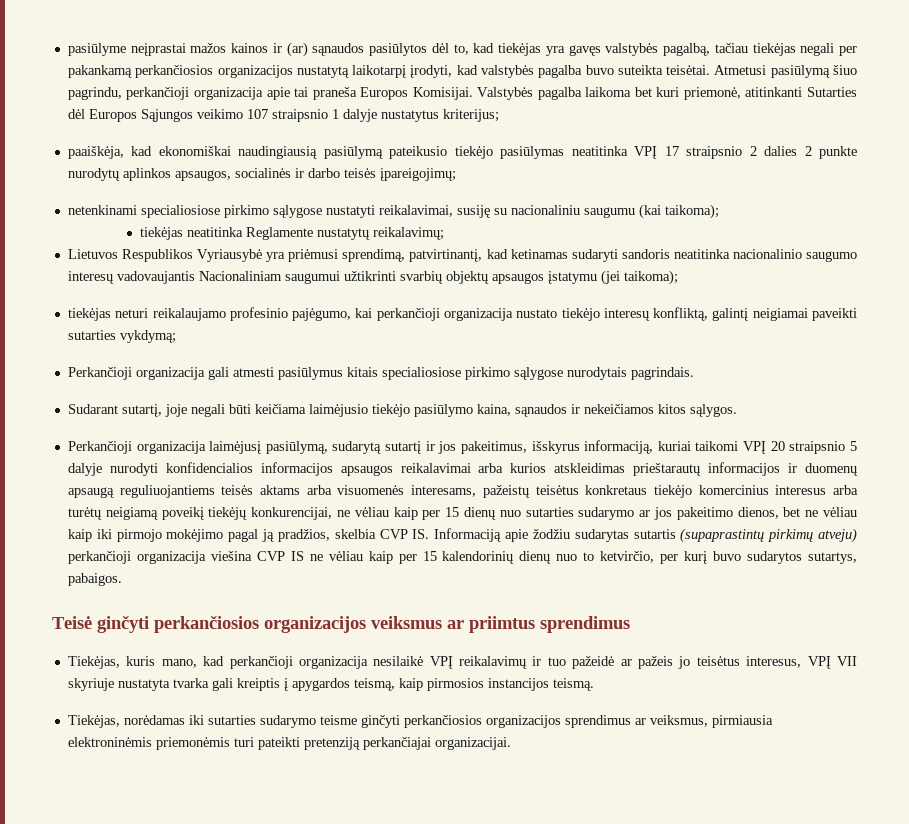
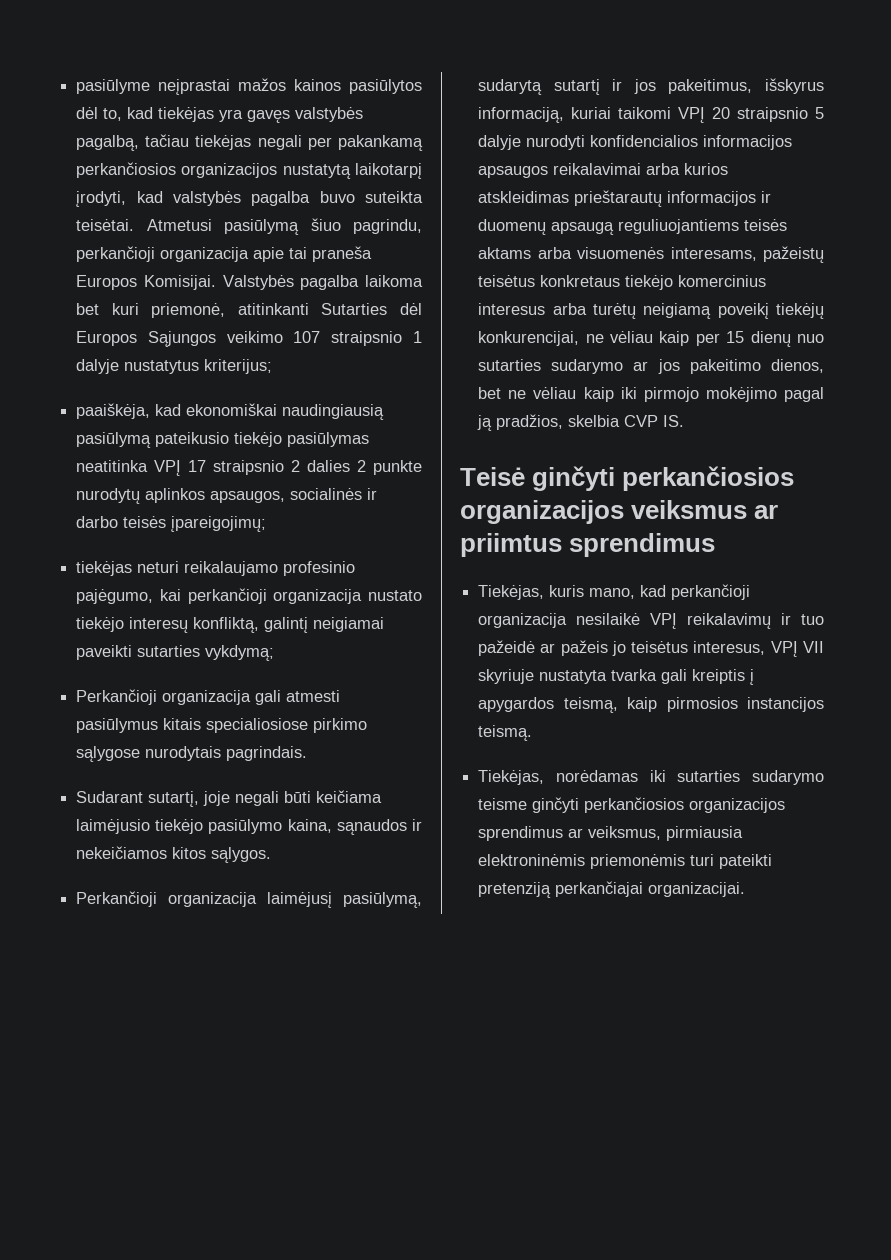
[272,42,365,57] ir (ar) sąnaudos -> (342, 85) none
[67,204,719,219] [139,227,444,240] [67,249,857,262] [67,270,678,285] // netenkinami specialiosiose pirkimo sąlygose nustatyti reikalavimai, susiję su nacionaliniu saugumu (kai taikoma); // tiekėjas neatitinka Reglamente nustatytų reikalavimų; // Lietuvos Respublikos Vyriausybė yra priėmusi sprendimą, patvirtinantį, kad ketinamas sudaryti sandoris neatitinka nacionalinio saugumo interesų vadovaujantis Nacionaliniam saugumui užtikrinti svarbių objektų apsaugos įstatymu (jei taikoma); -> (267, 524) none
[434,528,858,543] [67,551,858,564] [67,573,122,586] Informaciją apie žodžiu sudarytas sutartis (supaprastintų pirkimų atveju) perkančioji organizacija viešina CVP IS ne vėliau kaip per 15 kalendorinių dienų nuo to ketvirčio, per kurį buvo sudarytos sutartys, pabaigos. -> (685, 421) none

